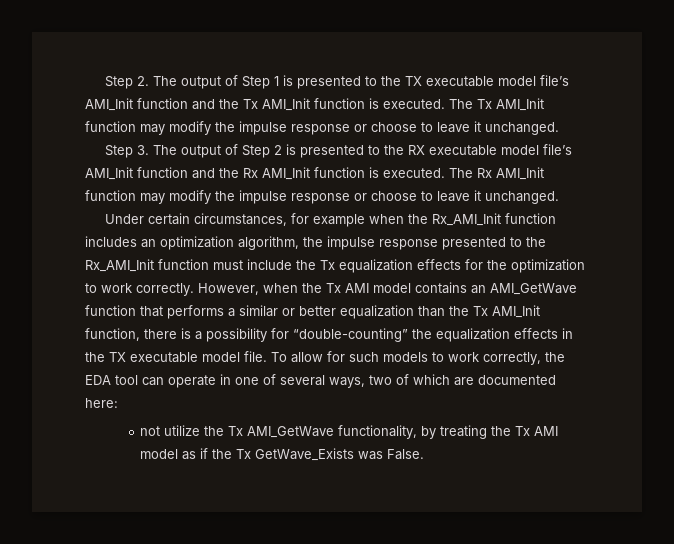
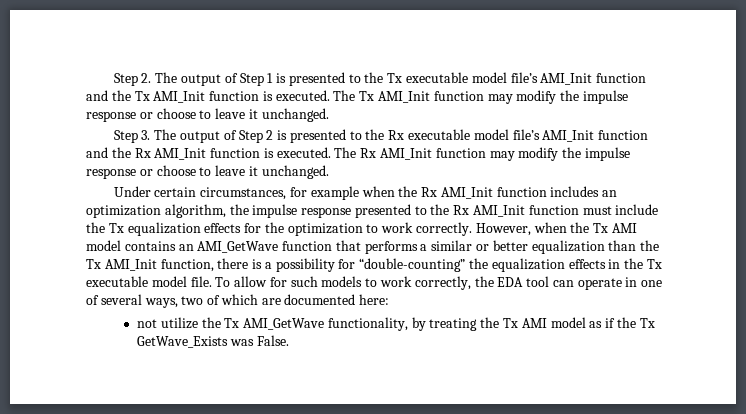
[404,76,422,86] TX -> [387,73,403,83] Tx
[407,145,425,155] RX -> [388,130,405,140] Rx
[431,213,501,226] Rx_AMI_Init -> [421,187,493,199] Rx AMI_Init
[85,259,154,272] Rx_AMI_Init -> [453,205,526,217] Rx AMI_Init
[109,352,126,362] TX -> [646,259,662,269] Tx

